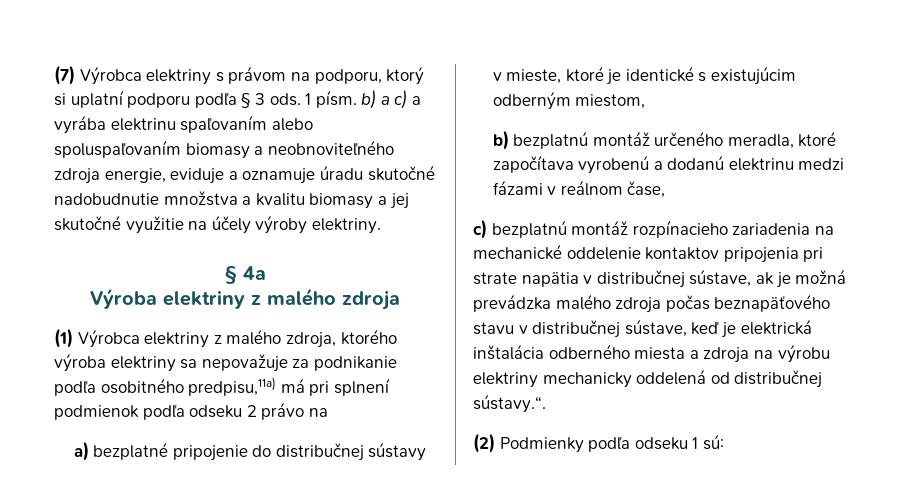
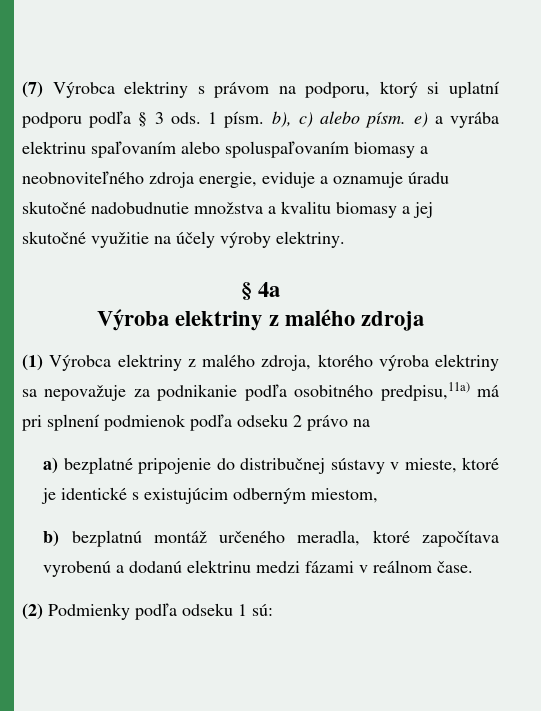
[361,90,408,109] b) a c) -> [271,111,428,128] b), c) alebo písm. e)
[627,181,666,198] [473,219,834,239] [473,244,824,263] [473,269,847,288] [473,294,831,313] [473,319,812,338] [473,344,830,363] [473,369,823,388] [473,394,546,413] čase, // c) bezplatnú montáž rozpínacieho zariadenia na mechanické oddelenie kontaktov pripojenia pri strate napätia v distribučnej sústave, ak je možná prevádzka malého zdroja počas beznapäťového stavu v distribučnej sústave, keď je elektrická inštalácia odberného miesta a zdroja na výrobu elektriny mechanicky oddelená od distribučnej sústavy.“. -> [437,561,474,573] čase.

